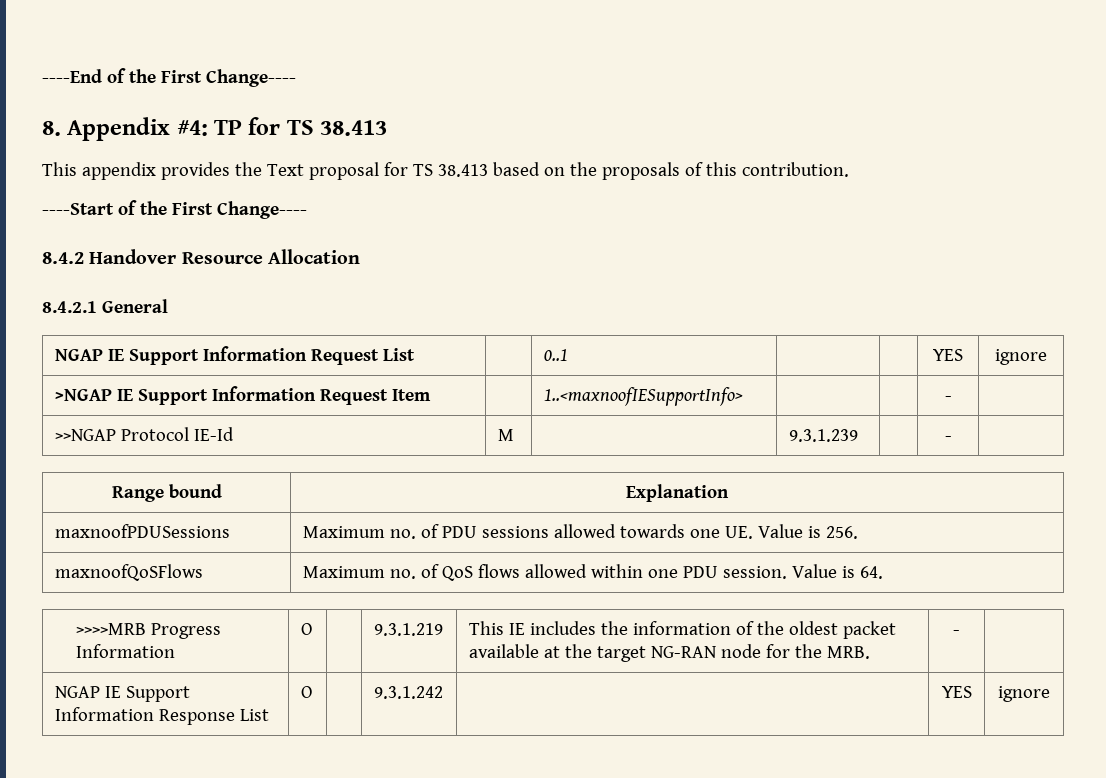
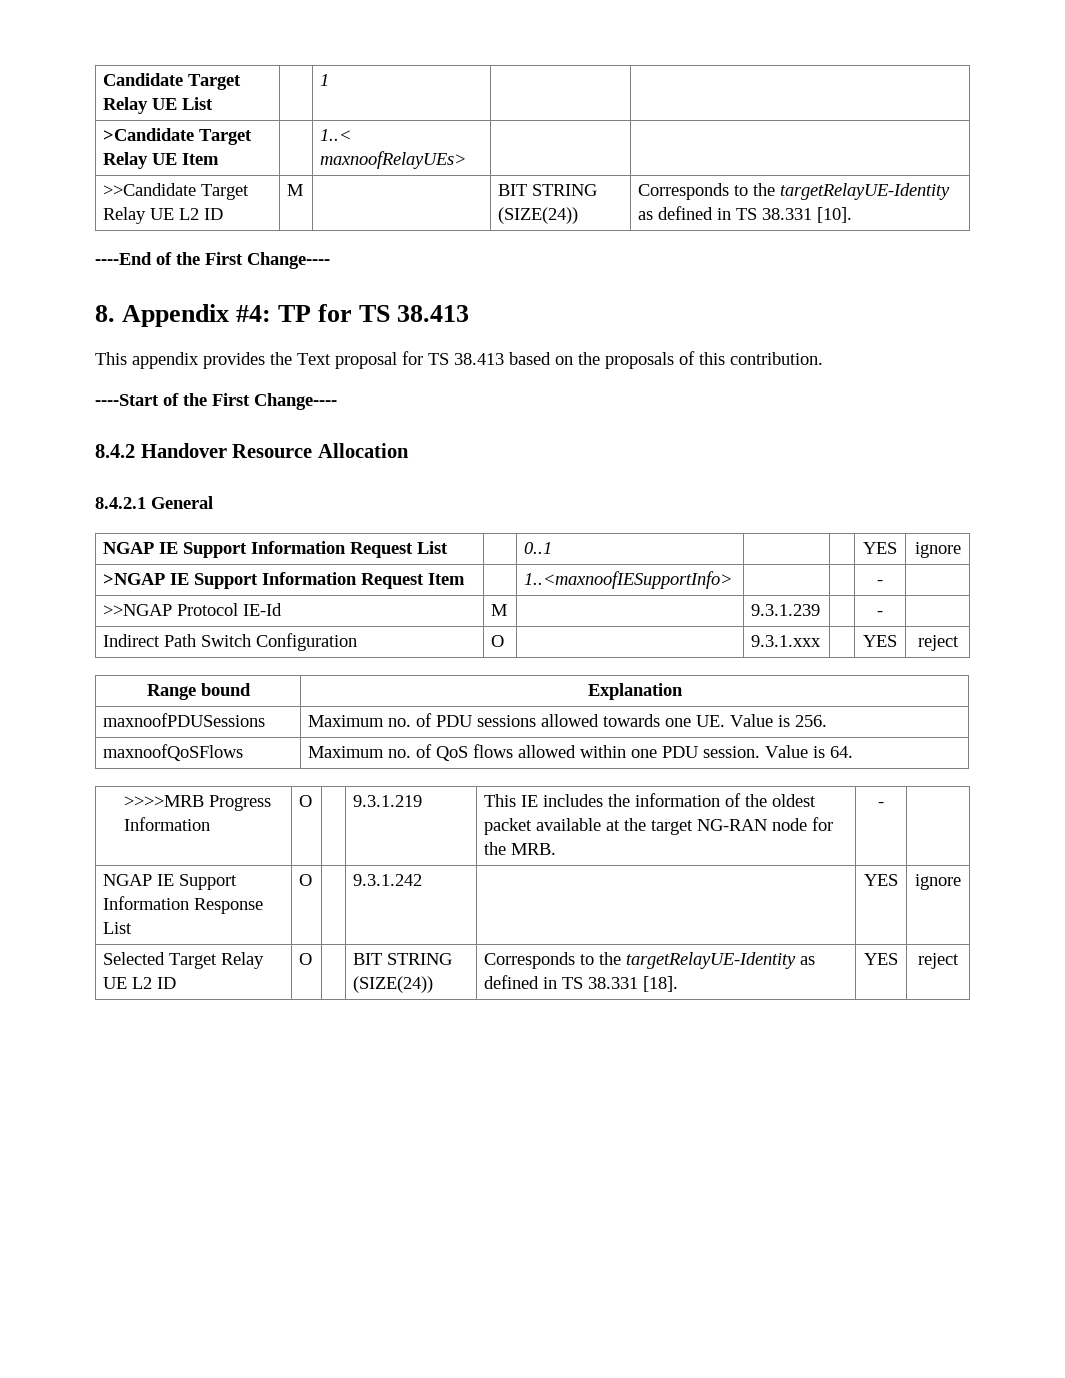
(42, 76) none -> [102,73,241,90] [102,97,213,114] [319,74,329,86] [102,128,252,145] [102,152,219,169] [319,129,351,141] [319,151,466,169] [102,183,249,200] [102,207,223,224] [286,184,303,196] [497,184,597,196] [497,207,578,224] [637,183,950,200] [637,206,852,223] Candidate Target Relay UE List | | 1 | | // >Candidate Target Relay UE Item | | 1..< maxnoofRelayUEs> | | // >>Candidate Target Relay UE L2 ID | M | | BIT STRING (SIZE(24)) | Corresponds to the targetRelayUE-Identity as defined in TS 38.331 [10]. //
(952, 438) none -> [102,633,357,651] [490,635,504,647] [750,635,821,647] [863,635,897,647] [917,635,959,651] // Indirect Path Switch Configuration | O | | 9.3.1.xxx | | YES | reject
(1050, 694) none -> [102,952,264,969] [102,977,176,989] [298,953,312,965] [352,953,452,965] [352,976,433,993] [483,952,815,969] [483,975,678,992] [864,953,898,965] [918,953,959,969] // Selected Target Relay UE L2 ID | O | | BIT STRING (SIZE(24)) | Corresponds to the targetRelayUE-Identity as defined in TS 38.331 [18]. | YES | reject

